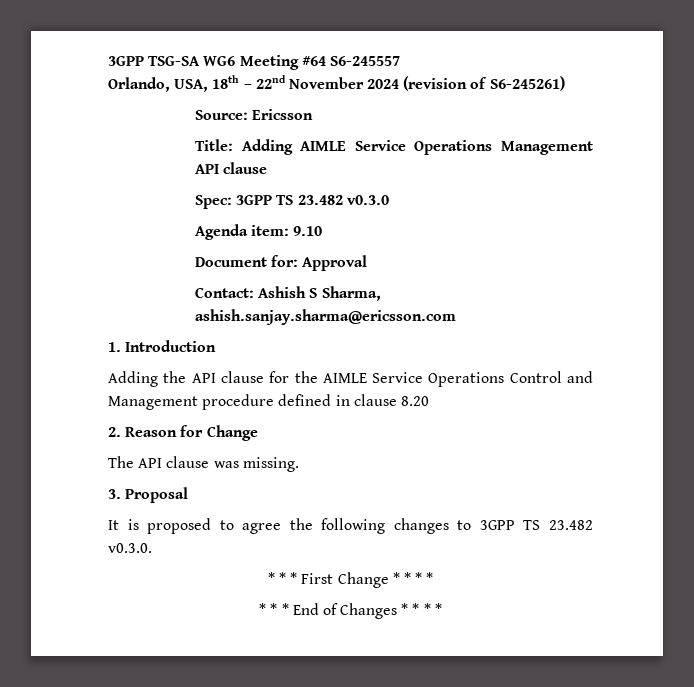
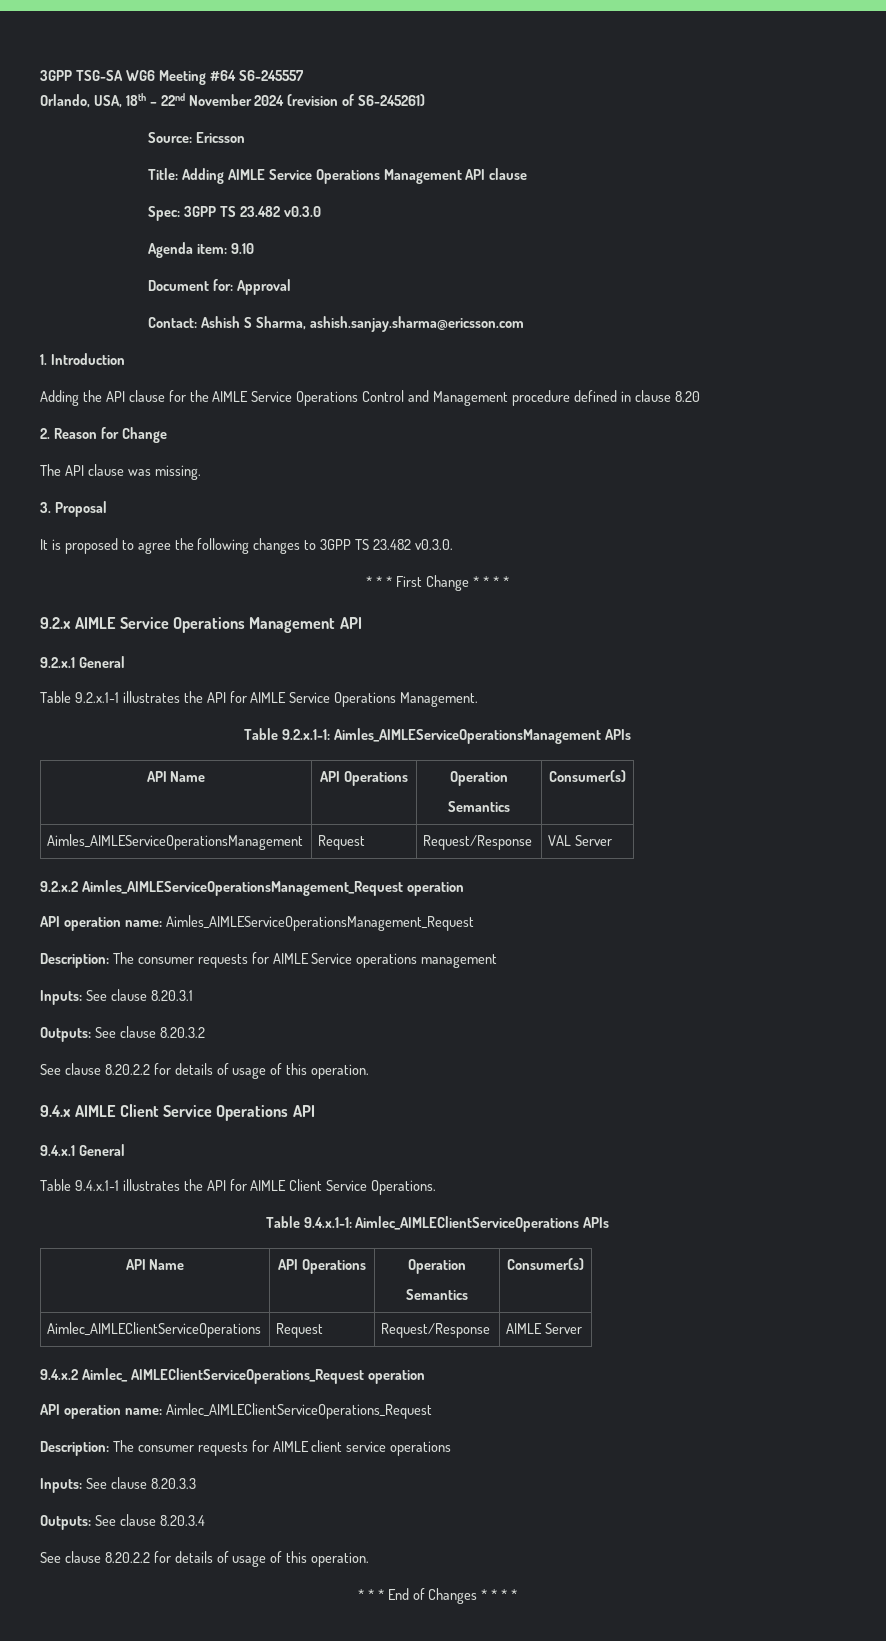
(434, 578) none -> [40,617,362,633] [40,656,125,668] [40,691,479,707] [244,728,631,744] [146,771,206,782] [320,771,408,786] [450,771,508,786] [448,801,510,812] [549,770,626,782] [47,834,304,850] [318,835,366,850] [423,835,533,850] [548,835,613,846] [40,880,464,896] [40,915,474,931] [40,952,498,968] [40,989,193,1005] [40,1026,205,1042] [40,1063,370,1079] [40,1104,315,1121] [40,1144,125,1156] [40,1179,437,1195] [265,1216,610,1232] [125,1259,185,1270] [278,1259,366,1274] [408,1259,466,1274] [406,1289,468,1300] [507,1258,584,1270] [47,1322,262,1338] [276,1323,324,1338] [381,1323,491,1338] [506,1323,583,1334] [40,1368,425,1384] [40,1403,432,1419] [40,1440,452,1456] [40,1477,196,1493] [40,1514,205,1530] [40,1551,370,1567] // 9.2.x AIMLE Service Operations Management API // 9.2.x.1 General // Table 9.2.x.1-1 illustrates the API for AIMLE Service Operations Management. // Table 9.2.x.1-1: Aimles_AIMLEServiceOperationsManagement APIs // API Name | API Operations | Operation // Semantics | Consumer(s) // Aimles_AIMLEServiceOperationsManagement | Request | Request/Response | VAL Server // 9.2.x.2 Aimles_AIMLEServiceOperationsManagement_Request operation // API operation name: Aimles_AIMLEServiceOperationsManagement_Request // Description: The consumer requests for AIMLE Service operations management // Inputs: See clause 8.20.3.1 // Outputs: See clause 8.20.3.2 // See clause 8.20.2.2 for details of usage of this operation. // 9.4.x AIMLE Client Service Operations API // 9.4.x.1 General // Table 9.4.x.1-1 illustrates the API for AIMLE Client Service Operations. // Table 9.4.x.1-1: Aimlec_AIMLEClientServiceOperations APIs // API Name | API Operations | Operation // Semantics | Consumer(s) // Aimlec_AIMLEClientServiceOperations | Request | Request/Response | AIMLE Server // 9.4.x.2 Aimlec_ AIMLEClientServiceOperations_Request operation // API operation name: Aimlec_AIMLEClientServiceOperations_Request // Description: The consumer requests for AIMLE client service operations // Inputs: See clause 8.20.3.3 // Outputs: See clause 8.20.3.4 // See clause 8.20.2.2 for details of usage of this operation.

